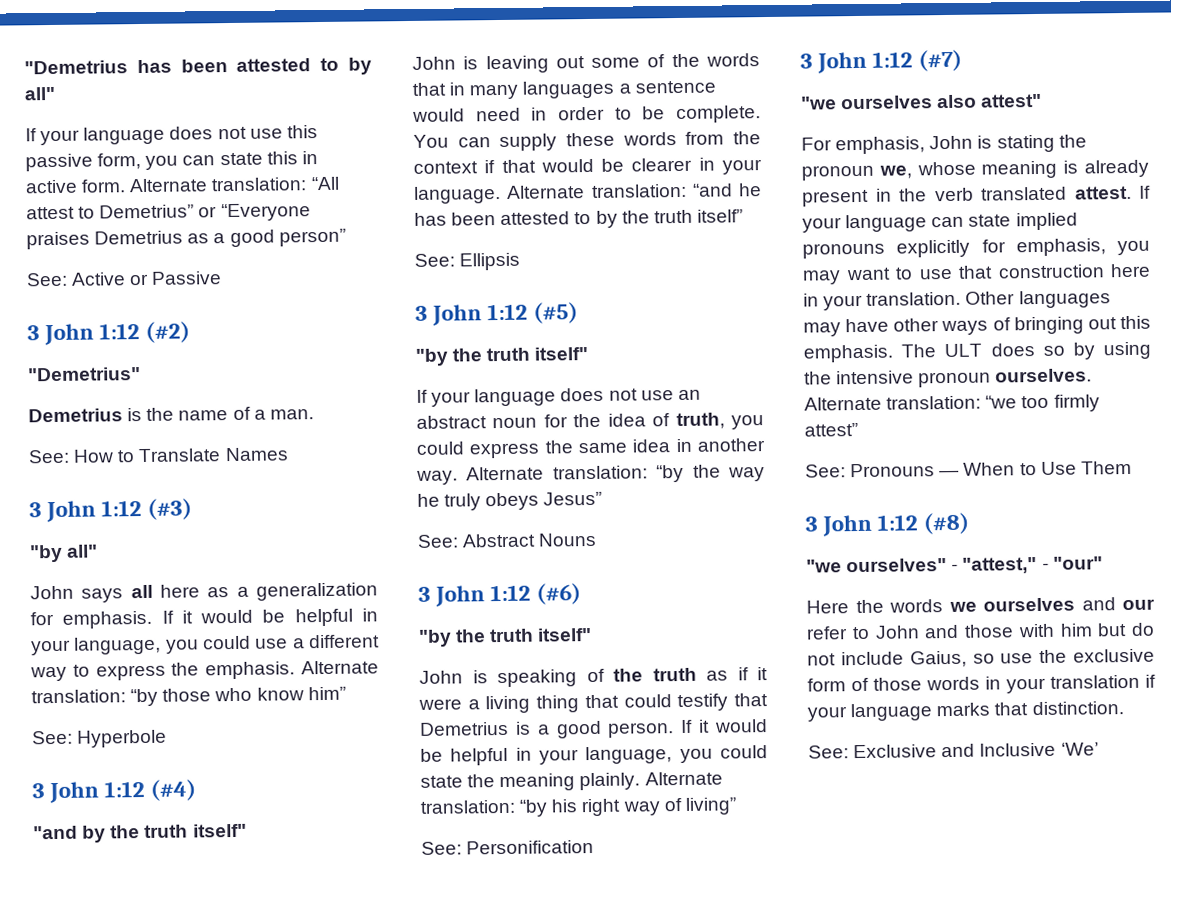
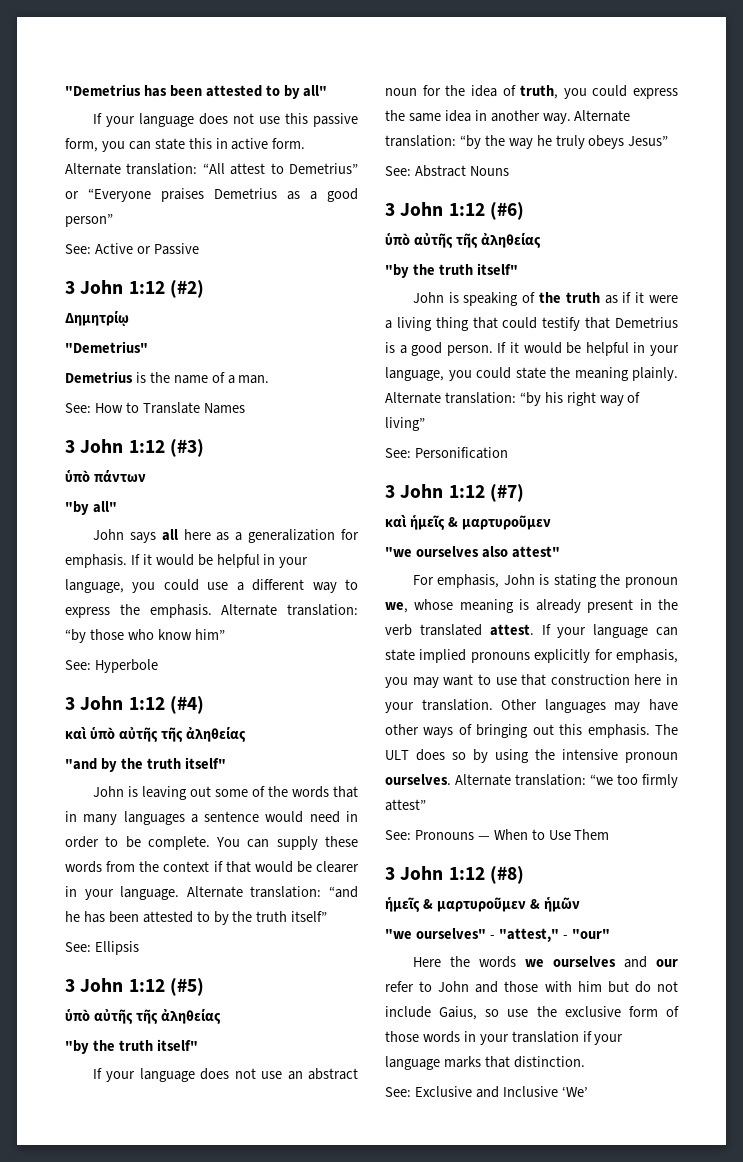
(191, 332) none -> [65,310,129,326] // Δημητρίῳ
(193, 509) none -> [65,470,146,483] // ὑπὸ πάντων
(197, 790) none -> [65,726,246,742] // καὶ ὑπὸ αὐτῆς τῆς ἀληθείας
(579, 313) none -> [65,1008,221,1024] // ὑπὸ αὐτῆς τῆς ἀληθείας
(582, 594) none -> [385,232,541,248] // ὑπὸ αὐτῆς τῆς ἀληθείας
(963, 60) none -> [385,515,551,530] // καὶ ἡμεῖς & μαρτυροῦμεν
(970, 523) none -> [385,897,580,912] // ἡμεῖς & μαρτυροῦμεν & ἡμῶν

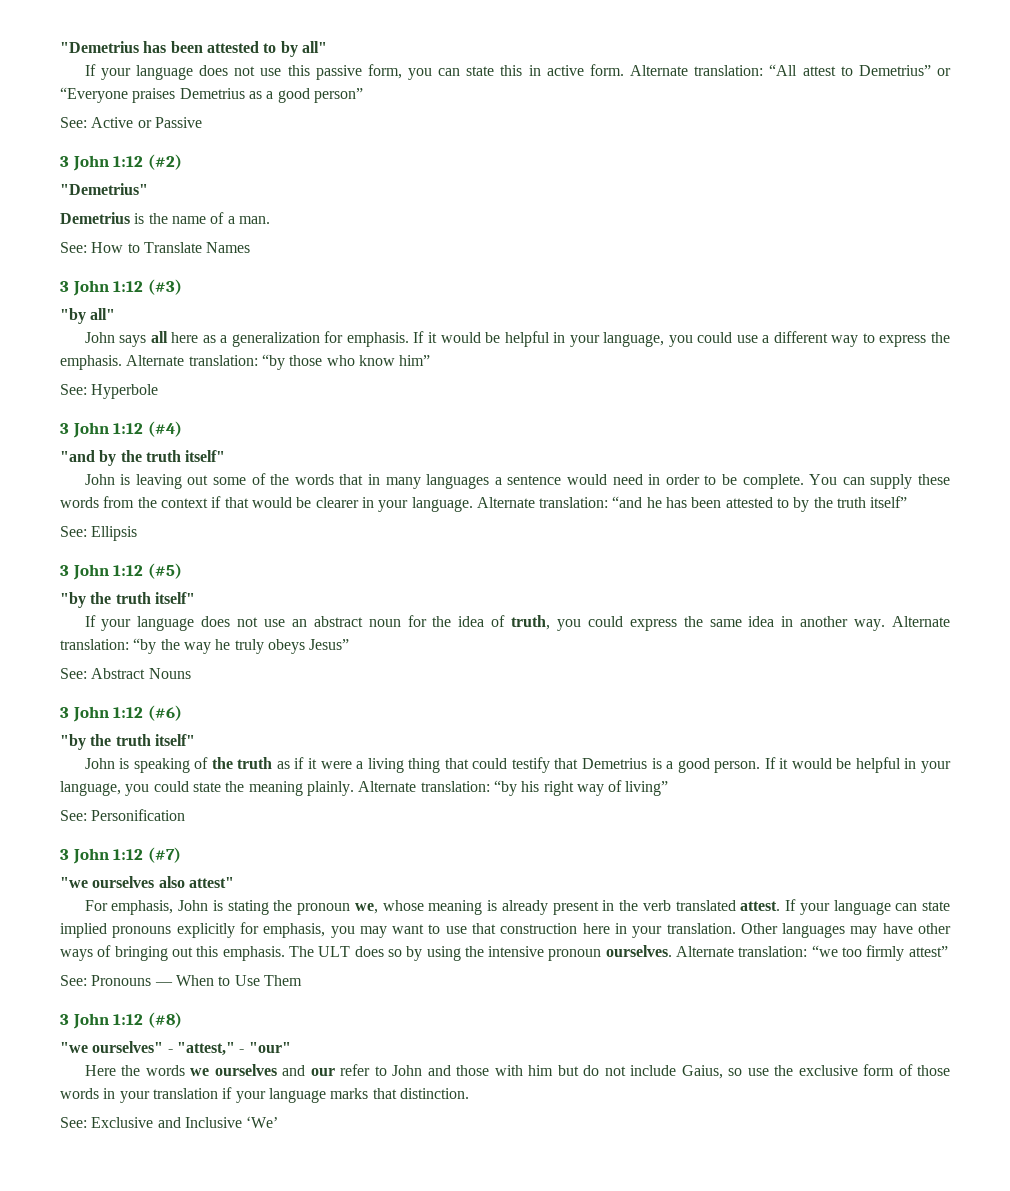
[65,310,129,326] // Δημητρίῳ -> (182, 162) none
[65,470,146,483] // ὑπὸ πάντων -> (182, 287) none
[65,726,246,742] // καὶ ὑπὸ αὐτῆς τῆς ἀληθείας -> (182, 429) none
[65,1008,221,1024] // ὑπὸ αὐτῆς τῆς ἀληθείας -> (182, 571) none
[385,232,541,248] // ὑπὸ αὐτῆς τῆς ἀληθείας -> (182, 713) none
[385,515,551,530] // καὶ ἡμεῖς & μαρτυροῦμεν -> (181, 855) none
[385,897,580,912] // ἡμεῖς & μαρτυροῦμεν & ἡμῶν -> (182, 1020) none

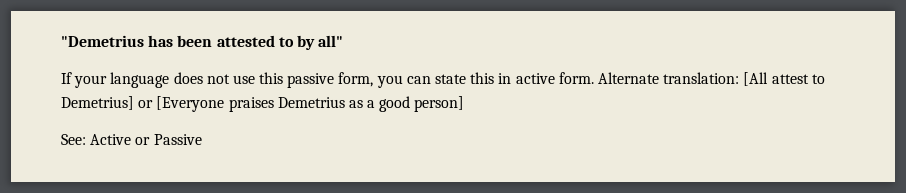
[769,64,798,76] “All -> [743,72,769,86] [All
[858,65,951,76] [60,87,128,103] Demetrius” or “Everyone -> [61,96,225,112] Demetrius] or [Everyone
[313,88,363,103] person” -> [414,96,465,112] person]
[60,154,182,171] [60,183,148,195] [60,212,270,224] [60,242,251,253] [60,279,182,296] [60,308,116,324] [84,331,950,347] [60,354,431,370] [60,384,159,399] [60,421,182,438] [60,450,226,466] [84,473,950,489] [60,496,908,512] [60,526,138,541] [60,563,182,580] [60,592,195,608] [84,615,950,631] [60,638,350,654] [60,668,191,679] [60,705,182,722] [60,734,195,750] [84,757,952,773] [60,780,669,796] [60,809,186,821] [60,847,181,864] [60,876,234,888] [84,899,950,915] [60,922,951,938] [60,945,948,961] [60,975,302,986] [60,1012,182,1029] [60,1041,291,1056] [84,1064,951,1079] [60,1087,469,1103] [60,1116,279,1128] // 3 John 1:12 (#2) // "Demetrius" // Demetrius is the name of a man. // See: How to Translate Names // 3 John 1:12 (#3) // "by all" // John says all here as a generalization for emphasis. If it would be helpful in your language, you could use a different way to express the emphasis. Alternate translation: “by those who know him” // See: Hyperbole // 3 John 1:12 (#4) // "and by the truth itself" // John is leaving out some of the words that in many languages a sentence would need in order to be complete. You can supply these words from the context if that would be clearer in your language. Alternate translation: “and he has been attested to by the truth itself” // See: Ellipsis // 3 John 1:12 (#5) // "by the truth itself" // If your language does not use an abstract noun for the idea of truth, you could express the same idea in another way. Alternate translation: “by the way he truly obeys Jesus” // See: Abstract Nouns // 3 John 1:12 (#6) // "by the truth itself" // John is speaking of the truth as if it were a living thing that could testify that Demetrius is a good person. If it would be helpful in your language, you could state the meaning plainly. Alternate translation: “by his right way of living” // See: Personification // 3 John 1:12 (#7) // "we ourselves also attest" // For emphasis, John is stating the pronoun we, whose meaning is already present in the verb translated attest. If your language can state implied pronouns explicitly for emphasis, you may want to use that construction here in your translation. Other languages may have other ways of bringing out this emphasis. The ULT does so by using the intensive pronoun ourselves. Alternate translation: “we too firmly attest” // See: Pronouns — When to Use Them // 3 John 1:12 (#8) // "we ourselves" - "attest," - "our" // Here the words we ourselves and our refer to John and those with him but do not include Gaius, so use the exclusive form of those words in your translation if your language marks that distinction. // See: Exclusive and Inclusive ‘We’ -> (202, 139) none

